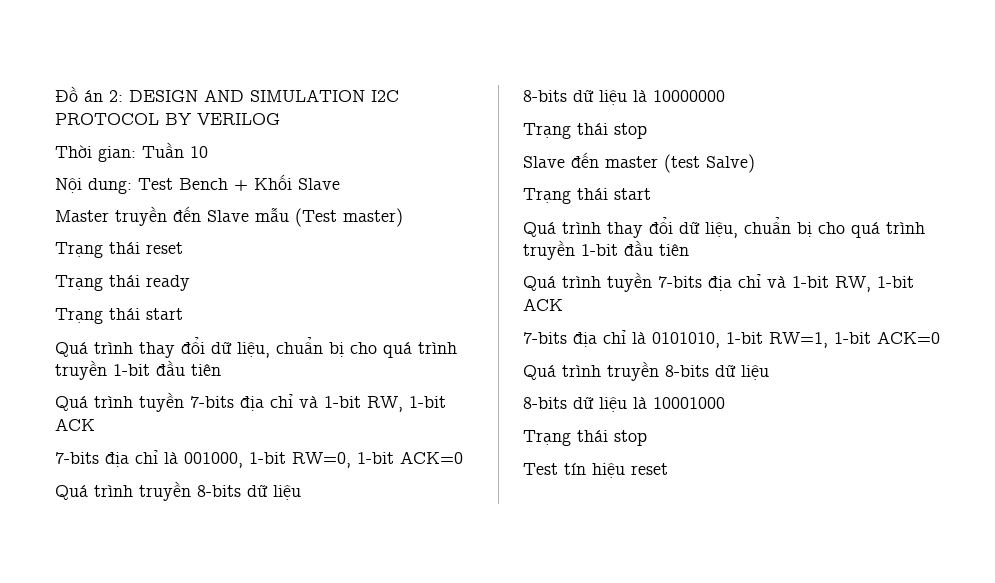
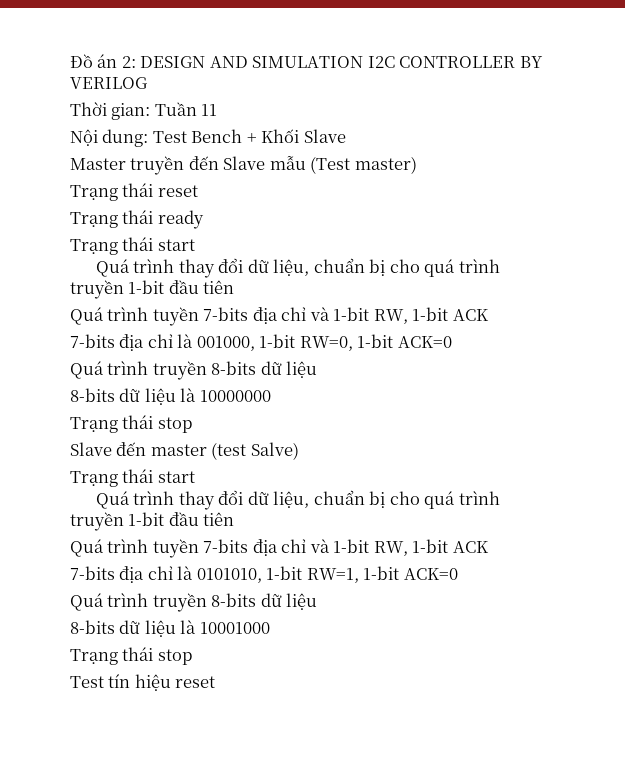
[55,113,159,125] PROTOCOL -> [399,56,516,68] CONTROLLER
[190,146,208,158] 10 -> [201,104,218,116] 11

